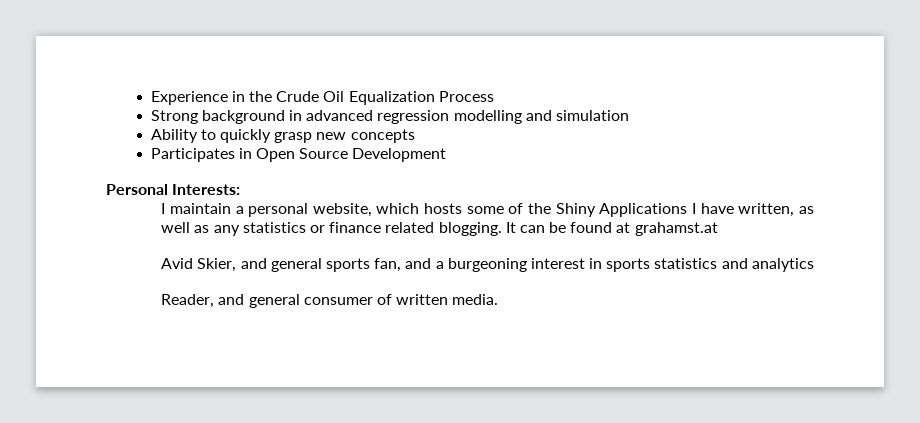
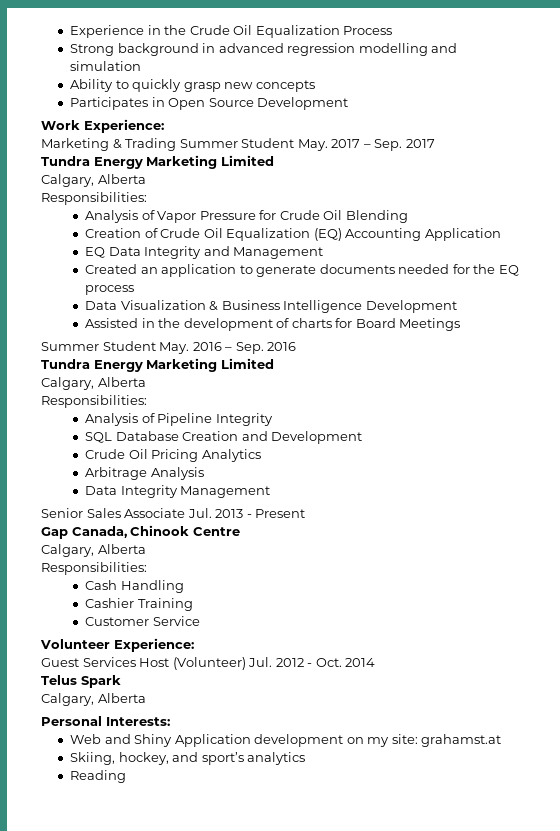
[106,184,241,195] [161,203,814,217] [161,222,718,236] [161,258,814,272] [161,294,499,308] Personal Interests: // I maintain a personal website, which hosts some of the Shiny Applications I have written, as well as any statistics or finance related blogging. It can be found at grahamst.at // Avid Skier, and general sports fan, and a burgeoning interest in sports statistics and analytics // Reader, and general consumer of written media. -> [41,119,164,133] [41,138,435,151] [41,155,274,169] [41,174,146,187] [41,192,147,205] [84,210,408,223] [84,228,501,241] [84,246,324,259] [84,264,519,277] [84,285,134,295] [84,300,457,313] [84,318,461,331] [41,341,297,354] [41,358,274,372] [41,377,146,390] [41,395,147,408] [84,413,273,426] [84,431,363,444] [84,449,261,462] [84,467,204,480] [84,485,271,498] [41,508,306,518] [41,525,240,539] [41,544,146,557] [41,562,147,575] [84,580,184,593] [84,598,193,611] [84,616,200,626] [40,638,194,652] [41,657,376,670] [41,675,121,688] [41,693,146,706] [41,716,170,726] [70,734,502,747] [70,752,306,765] [70,770,127,783] Work Experience: // Marketing & Trading Summer Student May. 2017 – Sep. 2017 // Tundra Energy Marketing Limited // Calgary, Alberta // Responsibilities: // Analysis of Vapor Pressure for Crude Oil Blending // Creation of Crude Oil Equalization (EQ) Accounting Application // EQ Data Integrity and Management // Created an application to generate documents needed for the EQ process // Data Visualization & Business Intelligence Development // Assisted in the development of charts for Board Meetings // Summer Student May. 2016 – Sep. 2016 // Tundra Energy Marketing Limited // Calgary, Alberta // Responsibilities: // Analysis of Pipeline Integrity // SQL Database Creation and Development // Crude Oil Pricing Analytics // Arbitrage Analysis // Data Integrity Management // Senior Sales Associate Jul. 2013 - Present // Gap Canada, Chinook Centre // Calgary, Alberta // Responsibilities: // Cash Handling // Cashier Training // Customer Service // Volunteer Experience: // Guest Services Host (Volunteer) Jul. 2012 - Oct. 2014 // Telus Spark // Calgary, Alberta // Personal Interests: // Web and Shiny Application development on my site: grahamst.at // Skiing, hockey, and sport’s analytics // Reading

